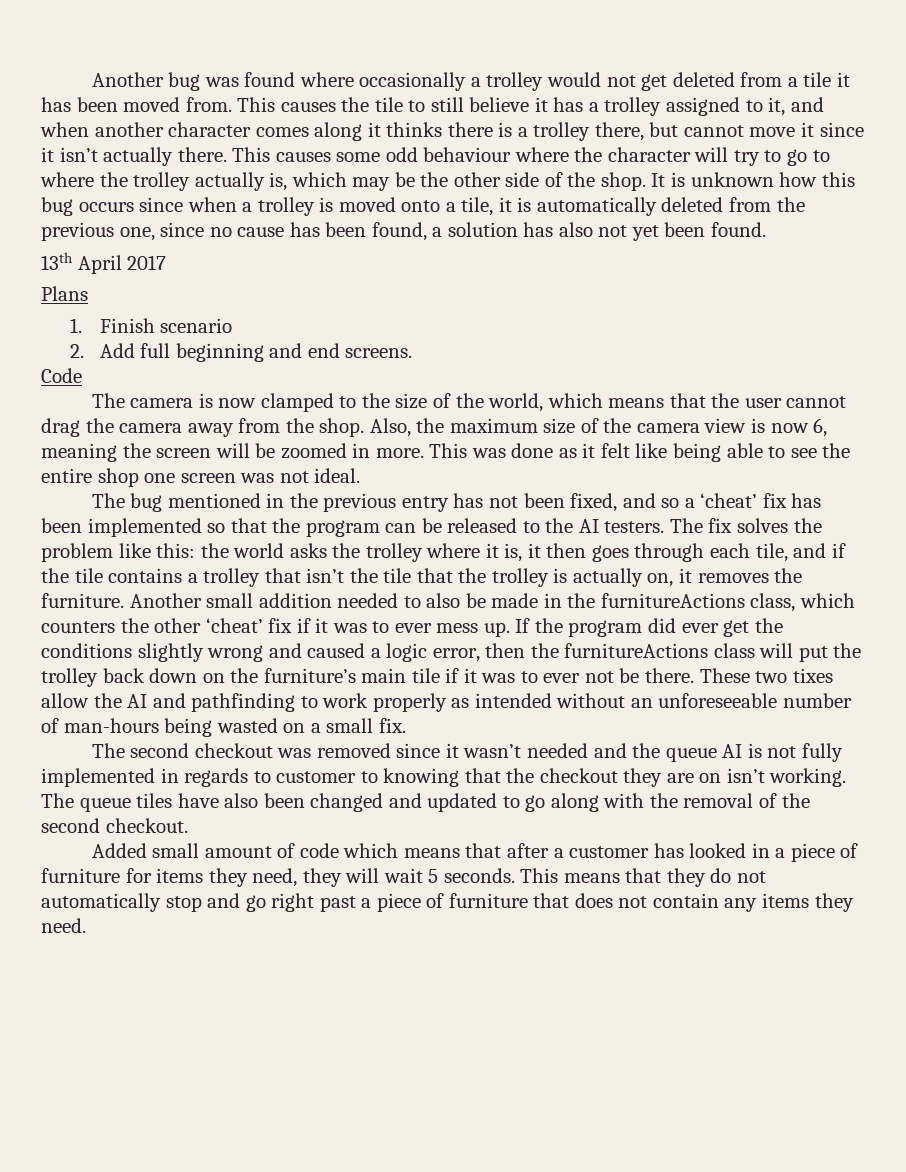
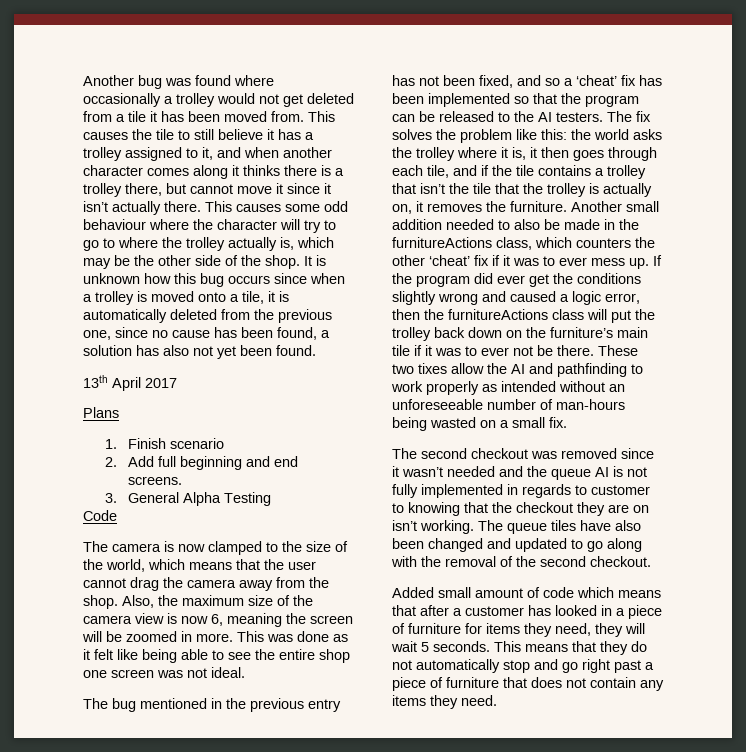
(413, 353) none -> [105,492,271,506] // 3. General Alpha Testing

